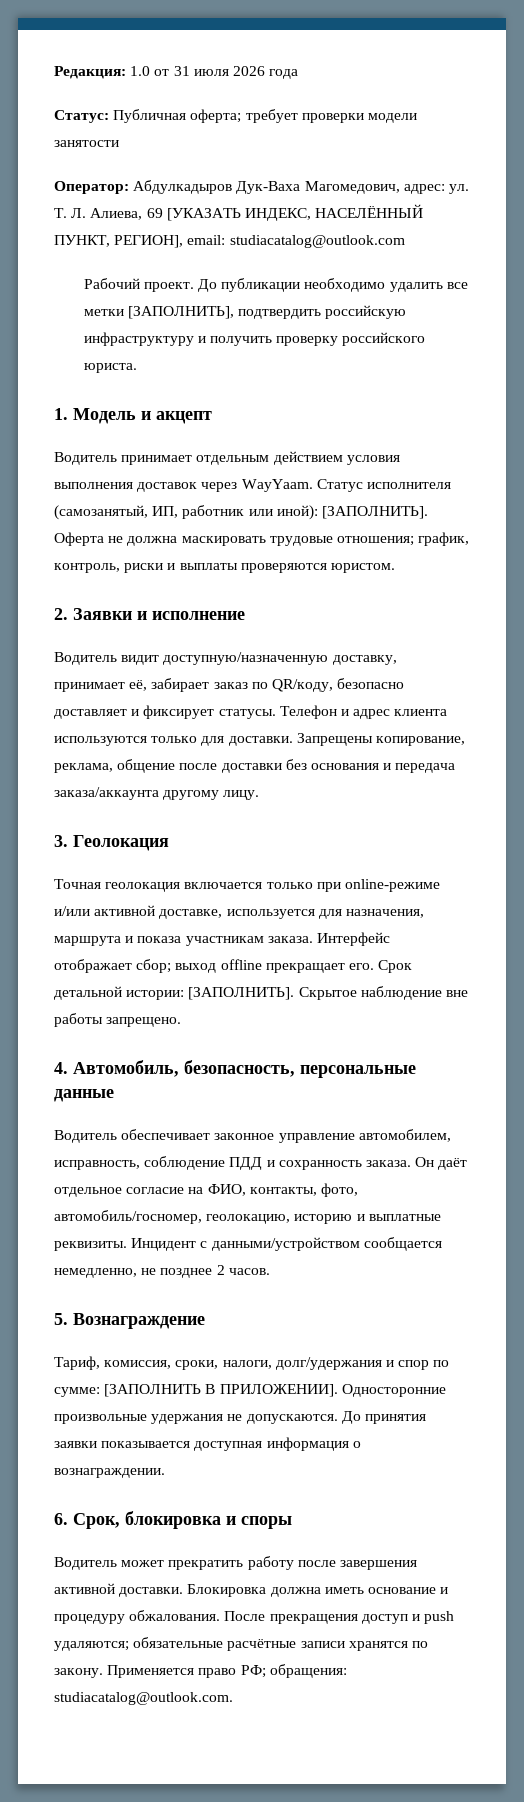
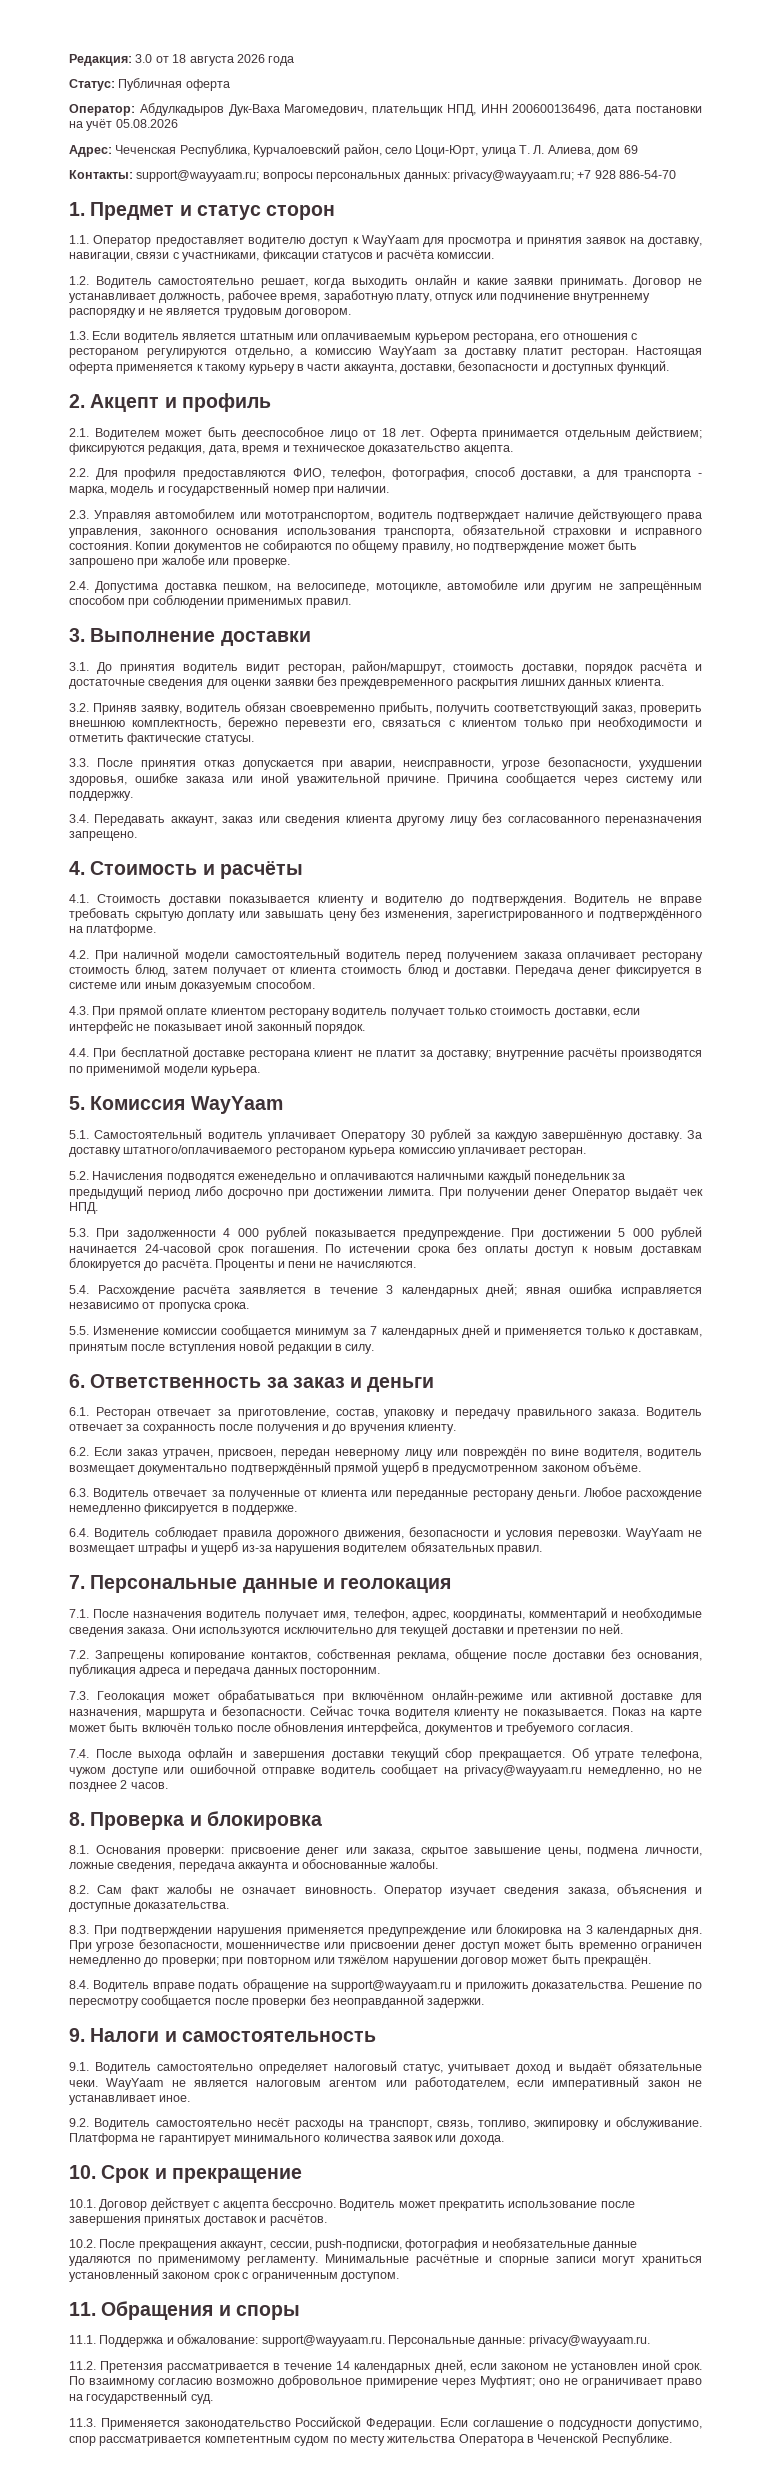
[130,66,229,76] 1.0 от 31 июля -> [135,54,234,66] 3.0 от 18 августа
[190,109,417,123] [54,140,119,147] оферта; требует проверки модели занятости -> [185,79,230,91] оферта
[403,184,469,194] адрес: ул. -> [372,104,702,116] [69,119,178,131] [69,143,516,157] плательщик НПД, ИНН 200600136496, дата постановки на учёт 05.08.2026 // Адрес: Чеченская Республика, Курчалоевский район, село Цоци-Юрт, улица
(143, 214) none -> [597,147,621,157] дом
[166,204,424,221] [54,235,405,248] [83,278,468,292] [83,305,407,319] [83,332,426,346] [83,363,137,373] [54,408,212,424] [54,451,400,465] [54,479,451,492] [54,505,428,520] [54,532,470,546] [54,563,395,573] [54,608,245,620] [54,652,397,665] [54,678,405,692] [54,705,448,719] [54,733,465,746] [УКАЗАТЬ ИНДЕКС, НАСЕЛЁННЫЙ ПУНКТ, РЕГИОН], email: studiacatalog@outlook.com // Рабочий проект. До публикации необходимо удалить все метки [ЗАПОЛНИТЬ], подтвердить российскую инфраструктуру и получить проверку российского юриста. // 1. Модель и акцепт // Водитель принимает отдельным действием условия выполнения доставок через WayYaam. Статус исполнителя (самозанятый, ИП, работник или иной): [ЗАПОЛНИТЬ]. Оферта не должна маскировать трудовые отношения; график, контроль, риски и выплаты проверяются юристом. // 2. Заявки и исполнение // Водитель видит доступную/назначенную доставку, принимает её, забирает заказ по QR/коду, безопасно доставляет и фиксирует статусы. Телефон и адрес клиента используются только для доставки. Запрещены копирование, -> [69,170,676,182] [69,202,336,220] [69,235,702,247] [69,250,494,262] [69,274,702,288] [69,290,651,303] [69,308,351,318] [69,331,638,343] [69,346,702,358] [69,360,669,374] [69,393,271,412] [69,426,702,440] [69,443,513,455] [69,467,702,480] [69,482,390,496] [69,508,702,522] [69,524,702,538] [69,540,638,553] [69,555,290,568] [69,580,702,593] [69,595,351,608] [69,628,311,646] [69,660,702,674] [69,676,664,689] [69,701,702,715] [69,717,702,730] [69,733,254,745] [69,757,702,770] [69,772,702,786] [69,791,133,801] [69,813,702,826] [69,831,137,841] [69,861,303,879] [69,894,702,906] [69,908,702,921] [69,924,157,936] [69,948,703,962] [69,964,703,977] [69,979,315,992] [69,1004,641,1018] [69,1020,365,1034] [69,1046,702,1060] [69,1062,261,1076] [69,1096,283,1114] [69,1128,703,1142] [69,1145,587,1157] [69,1169,626,1183] [69,1185,703,1199] [69,1202,98,1214] [69,1226,702,1240] [69,1242,702,1256] [69,1258,416,1271] [69,1283,702,1297] [69,1302,250,1312] [69,1324,703,1338] [69,1340,375,1354] [69,1374,435,1392] [69,1407,703,1419] [69,1424,456,1434] [69,1447,703,1459] [69,1461,641,1475] [69,1487,702,1500] [69,1503,298,1515] [69,1527,702,1540] [69,1542,542,1555] [69,1575,452,1593] [69,1607,702,1621] [69,1623,624,1637] [69,1649,391,1662] // Контакты: support@wayyaam.ru; вопросы персональных данных: privacy@wayyaam.ru; +7 928 886-54-70 // 1. Предмет и статус сторон // 1.1. Оператор предоставляет водителю доступ к WayYaam для просмотра и принятия заявок на доставку, навигации, связи с участниками, фиксации статусов и расчёта комиссии. // 1.2. Водитель самостоятельно решает, когда выходить онлайн и какие заявки принимать. Договор не устанавливает должность, рабочее время, заработную плату, отпуск или подчинение внутреннему распорядку и не является трудовым договором. // 1.3. Если водитель является штатным или оплачиваемым курьером ресторана, его отношения с рестораном регулируются отдельно, а комиссию WayYaam за доставку платит ресторан. Настоящая оферта применяется к такому курьеру в части аккаунта, доставки, безопасности и доступных функций. // 2. Акцепт и профиль // 2.1. Водителем может быть дееспособное лицо от 18 лет. Оферта принимается отдельным действием; фиксируются редакция, дата, время и техническое доказательство акцепта. // 2.2. Для профиля предоставляются ФИО, телефон, фотография, способ доставки, а для транспорта - марка, модель и государственный номер при наличии. // 2.3. Управляя автомобилем или мототранспортом, водитель подтверждает наличие действующего права управления, законного основания использования транспорта, обязательной страховки и исправного состояния. Копии документов не собираются по общему правилу, но подтверждение может быть запрошено при жалобе или проверке. // 2.4. Допустима доставка пешком, на велосипеде, мотоцикле, автомобиле или другим не запрещённым способом при соблюдении применимых правил. // 3. Выполнение доставки // 3.1. До принятия водитель видит ресторан, район/маршрут, стоимость доставки, порядок расчёта и достаточные сведения для оценки заявки без преждевременного раскрытия лишних данных клиента. // 3.2. Приняв заявку, водитель обязан своевременно прибыть, получить соответствующий заказ, проверить внешнюю комплектность, бережно перевезти его, связаться с клиентом только при необходимости и отметить фактические статусы. // 3.3. После принятия отказ допускается при аварии, неисправности, угрозе безопасности, ухудшении здоровья, ошибке заказа или иной уважительной причине. Причина сообщается через систему или поддержку. // 3.4. Передавать аккаунт, заказ или сведения клиента другому лицу без согласованного переназначения запрещено. // 4. Стоимость и расчёты // 4.1. Стоимость доставки показывается клиенту и водителю до подтверждения. Водитель не вправе требовать скрытую доплату или завышать цену без изменения, зарегистрированного и подтверждённого на платформе. // 4.2. При наличной модели самостоятельный водитель перед получением заказа оплачивает ресторану стоимость блюд, затем получает от клиента стоимость блюд и доставки. Передача денег фиксируется в системе или иным доказуемым способом. // 4.3. При прямой оплате клиентом ресторану водитель получает только стоимость доставки, если интерфейс не показывает иной законный порядок. // 4.4. При бесплатной доставке ресторана клиент не платит за доставку; внутренние расчёты производятся по применимой модели курьера. // 5. Комиссия WayYaam // 5.1. Самостоятельный водитель уплачивает Оператору 30 рублей за каждую завершённую доставку. За доставку штатного/оплачиваемого рестораном курьера комиссию уплачивает ресторан. // 5.2. Начисления подводятся еженедельно и оплачиваются наличными каждый понедельник за предыдущий период либо досрочно при достижении лимита. При получении денег Оператор выдаёт чек НПД. // 5.3. При задолженности 4 000 рублей показывается предупреждение. При достижении 5 000 рублей начинается 24-часовой срок погашения. По истечении срока без оплаты доступ к новым доставкам блокируется до расчёта. Проценты и пени не начисляются. // 5.4. Расхождение расчёта заявляется в течение 3 календарных дней; явная ошибка исправляется независимо от пропуска срока. // 5.5. Изменение комиссии сообщается минимум за 7 календарных дней и применяется только к доставкам, принятым после вступления новой редакции в силу. // 6. Ответственность за заказ и деньги // 6.1. Ресторан отвечает за приготовление, состав, упаковку и передачу правильного заказа. Водитель отвечает за сохранность после получения и до вручения клиенту. // 6.2. Если заказ утрачен, присвоен, передан неверному лицу или повреждён по вине водителя, водитель возмещает документально подтверждённый прямой ущерб в предусмотренном законом объёме. // 6.3. Водитель отвечает за полученные от клиента или переданные ресторану деньги. Любое расхождение немедленно фиксируется в поддержке. // 6.4. Водитель соблюдает правила дорожного движения, безопасности и условия перевозки. WayYaam не возмещает штрафы и ущерб из-за нарушения водителем обязательных правил. // 7. Персональные данные и геолокация // 7.1. После назначения водитель получает имя, телефон, адрес, координаты, комментарий и необходимые сведения заказа. Они используются исключительно для текущей доставки и претензии по ней. // 7.2. Запрещены копирование контактов, собственная
[310,763,456,773] [54,787,260,800] [54,835,169,851] [54,879,440,892] [54,905,424,919] [54,932,390,946] [54,959,413,973] [54,986,468,1000] [54,1013,182,1027] [54,1060,416,1078] [54,1089,114,1102] [54,1129,451,1143] [54,1156,468,1170] [54,1183,358,1197] [54,1210,441,1224] [54,1237,442,1251] [54,1265,270,1278] [54,1313,205,1329] [54,1356,450,1370] [54,1384,446,1397] [54,1411,426,1424] [54,1437,361,1451] [54,1468,165,1478] [54,1511,292,1529] [54,1556,417,1570] [54,1583,449,1597] [54,1610,455,1624] [54,1637,428,1651] [54,1664,347,1678] [54,1692,233,1705] основания и передача заказа/аккаунта другому лицу. // 3. Геолокация // Точная геолокация включается только при online-режиме и/или активной доставке, используется для назначения, маршрута и показа участникам заказа. Интерфейс отображает сбор; выход offline прекращает его. Срок детальной истории: [ЗАПОЛНИТЬ]. Скрытое наблюдение вне работы запрещено. // 4. Автомобиль, безопасность, персональные данные // Водитель обеспечивает законное управление автомобилем, исправность, соблюдение ПДД и сохранность заказа. Он даёт отдельное согласие на ФИО, контакты, фото, автомобиль/госномер, геолокацию, историю и выплатные реквизиты. Инцидент с данными/устройством сообщается немедленно, не позднее 2 часов. // 5. Вознаграждение // Тариф, комиссия, сроки, налоги, долг/удержания и спор по сумме: [ЗАПОЛНИТЬ В ПРИЛОЖЕНИИ]. Односторонние произвольные удержания не допускаются. До принятия заявки показывается доступная информация о вознаграждении. // 6. Срок, блокировка и споры // Водитель может прекратить работу после завершения активной доставки. Блокировка должна иметь основание и процедуру обжалования. После прекращения доступ и push удаляются; обязательные расчётные записи хранятся по закону. Применяется право РФ; обращения: studiacatalog@outlook.com. -> [637,1652,702,1661] [69,1664,380,1677] [69,1689,702,1703] [69,1705,702,1719] [69,1721,633,1735] [69,1747,702,1761] [69,1763,703,1777] [69,1780,168,1792] [69,1811,322,1830] [69,1845,702,1857] [69,1859,439,1872] [69,1884,702,1897] [69,1902,230,1912] [69,1924,702,1937] [69,1939,703,1952] [69,1954,652,1967] [69,1979,702,1992] [69,1994,485,2008] [69,2028,376,2042] [69,2060,702,2074] [69,2076,702,2090] [69,2095,191,2105] [69,2117,702,2130] [69,2133,504,2145] [69,2165,302,2183] [69,2197,635,2211] [69,2214,327,2226] [69,2238,638,2251] [69,2254,702,2266] [69,2268,399,2282] [69,2301,300,2320] [69,2334,650,2347] [69,2359,703,2373] [69,2375,702,2388] [69,2390,213,2404] [69,2416,702,2430] [69,2432,672,2446] основания, публикация адреса и передача данных посторонним. // 7.3. Геолокация может обрабатываться при включённом онлайн-режиме или активной доставке для назначения, маршрута и безопасности. Сейчас точка водителя клиенту не показывается. Показ на карте может быть включён только после обновления интерфейса, документов и требуемого согласия. // 7.4. После выхода офлайн и завершения доставки текущий сбор прекращается. Об утрате телефона, чужом доступе или ошибочной отправке водитель сообщает на privacy@wayyaam.ru немедленно, но не позднее 2 часов. // 8. Проверка и блокировка // 8.1. Основания проверки: присвоение денег или заказа, скрытое завышение цены, подмена личности, ложные сведения, передача аккаунта и обоснованные жалобы. // 8.2. Сам факт жалобы не означает виновность. Оператор изучает сведения заказа, объяснения и доступные доказательства. // 8.3. При подтверждении нарушения применяется предупреждение или блокировка на 3 календарных дня. При угрозе безопасности, мошенничестве или присвоении денег доступ может быть временно ограничен немедленно до проверки; при повторном или тяжёлом нарушении договор может быть прекращён. // 8.4. Водитель вправе подать обращение на support@wayyaam.ru и приложить доказательства. Решение по пересмотру сообщается после проверки без неоправданной задержки. // 9. Налоги и самостоятельность // 9.1. Водитель самостоятельно определяет налоговый статус, учитывает доход и выдаёт обязательные чеки. WayYaam не является налоговым агентом или работодателем, если императивный закон не устанавливает иное. // 9.2. Водитель самостоятельно несёт расходы на транспорт, связь, топливо, экипировку и обслуживание. Платформа не гарантирует минимального количества заявок или дохода. // 10. Срок и прекращение // 10.1. Договор действует с акцепта бессрочно. Водитель может прекратить использование после завершения принятых доставок и расчётов. // 10.2. После прекращения аккаунт, сессии, push-подписки, фотография и необязательные данные удаляются по применимому регламенту. Минимальные расчётные и спорные записи могут храниться установленный законом срок с ограниченным доступом. // 11. Обращения и споры // 11.1. Поддержка и обжалование: support@wayyaam.ru. Персональные данные: privacy@wayyaam.ru. // 11.2. Претензия рассматривается в течение 14 календарных дней, если законом не установлен иной срок. По взаимному согласию возможно добровольное примирение через Муфтият; оно не ограничивает право на государственный суд. // 11.3. Применяется законодательство Российской Федерации. Если соглашение о подсудности допустимо, спор рассматривается компетентным судом по месту жительства Оператора в Чеченской Республике.

